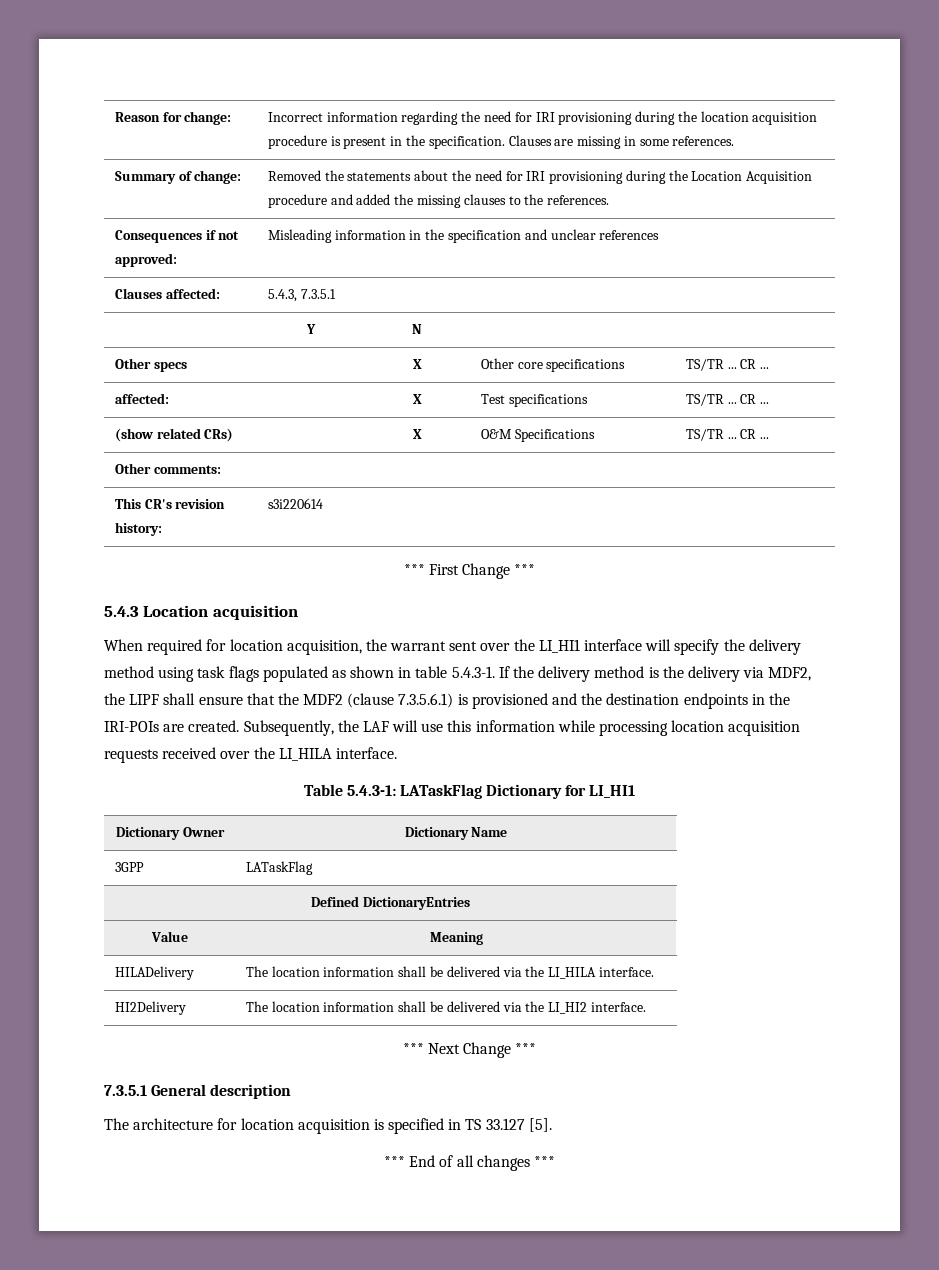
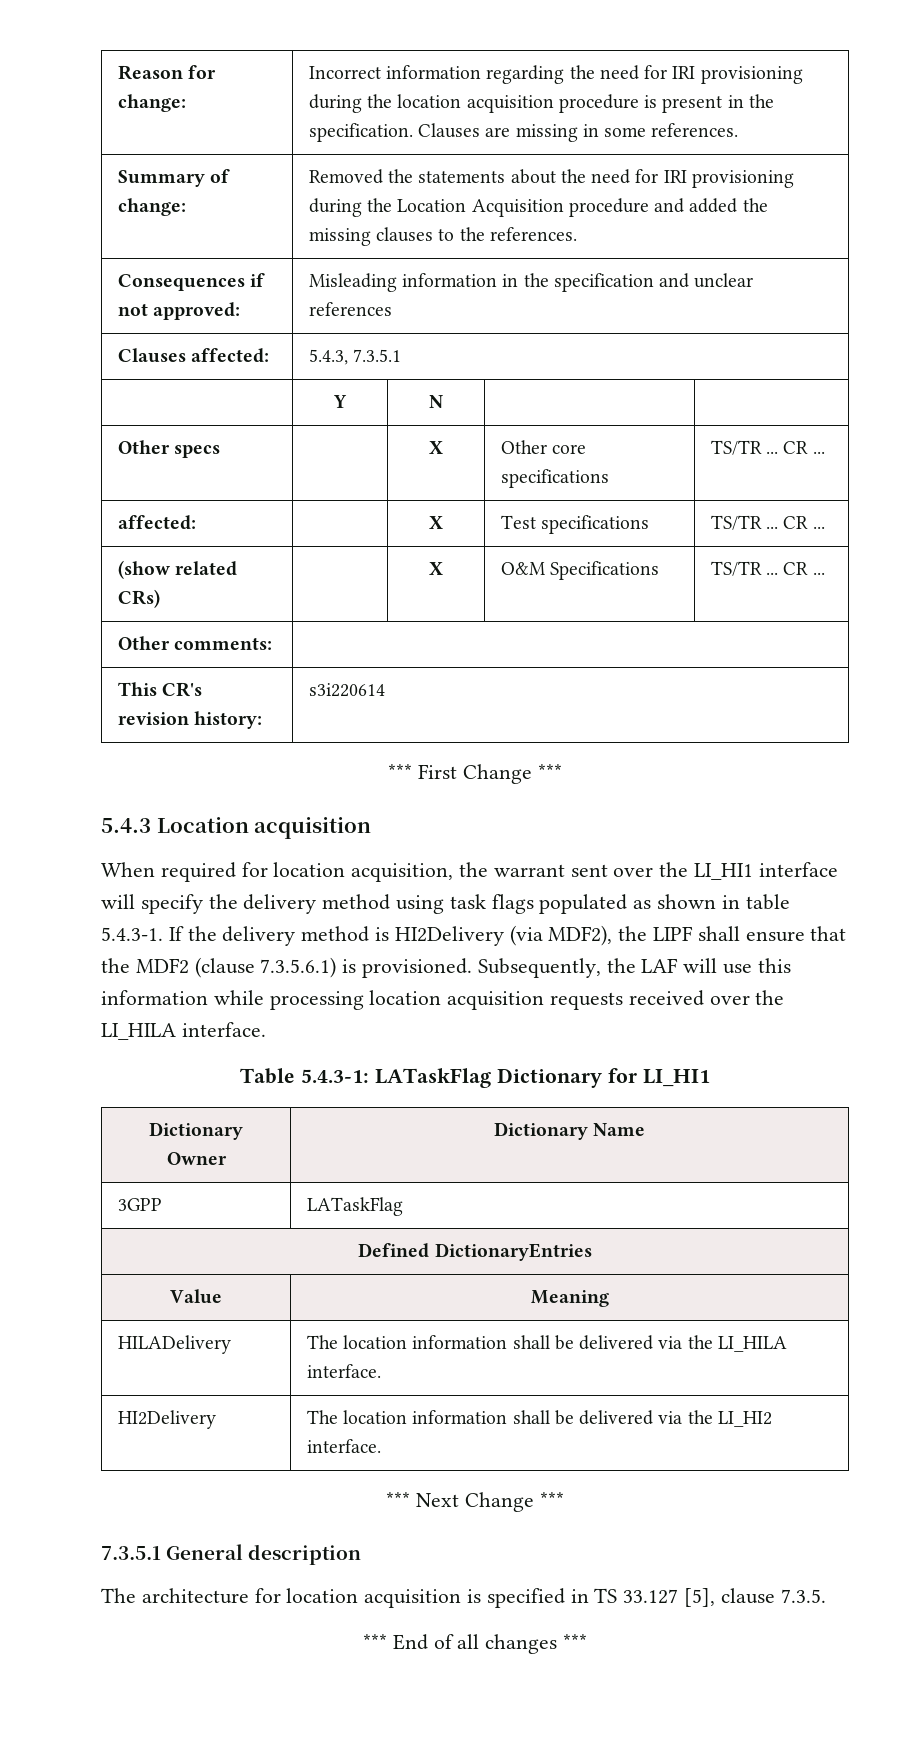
[662,666,812,682] the delivery via MDF2, -> [394,925,613,946] HI2Delivery (via MDF2),
[471,693,790,709] [104,720,240,732] provisioned and the destination endpoints in the IRI-POIs are created. -> [362,958,473,978] provisioned.
[528,1118,552,1132] [5]. -> [684,1588,826,1607] [5], clause 7.3.5.

